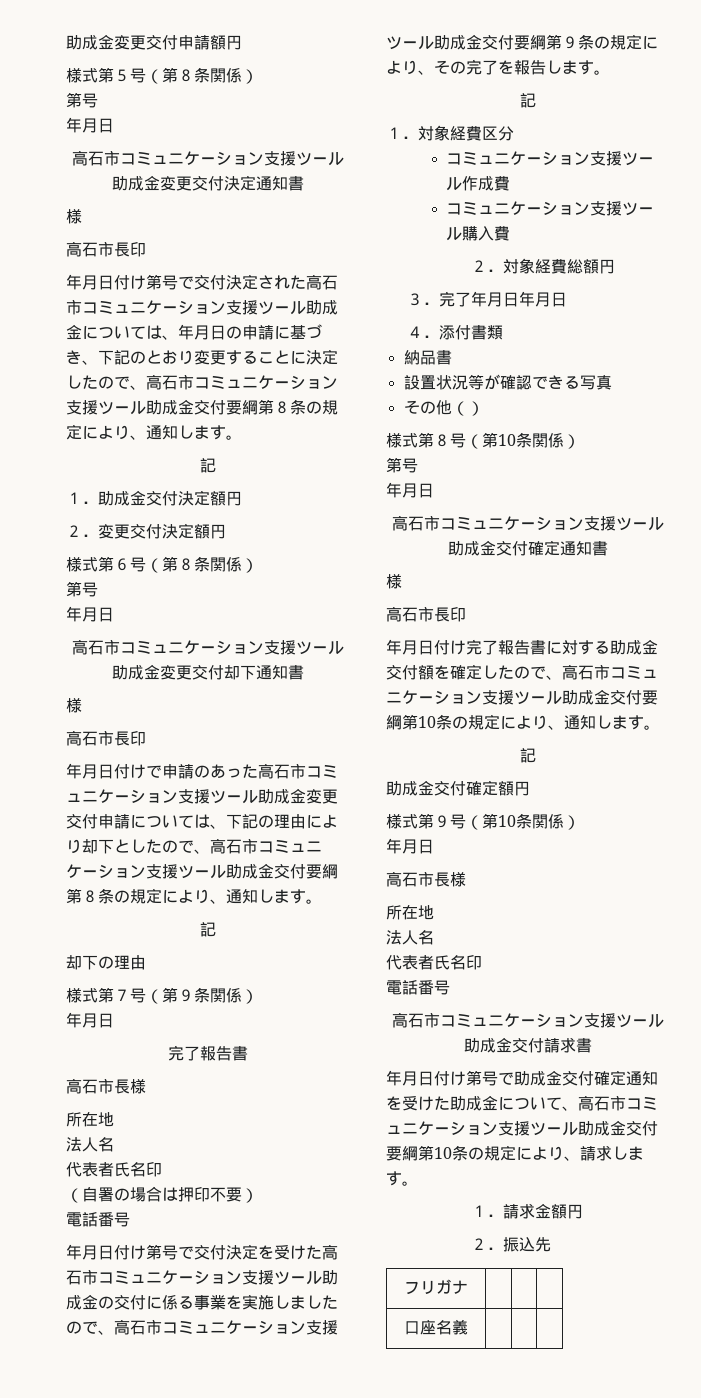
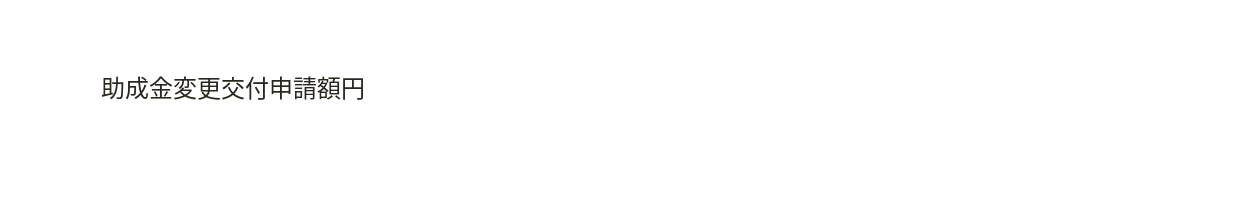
[66,67,258,84] [66,92,98,108] [66,117,114,133] [72,150,344,166] [112,175,304,191] [66,209,82,224] [66,241,146,257] [66,274,338,290] [66,299,338,315] [66,324,322,340] [66,349,338,365] [66,374,338,390] [66,399,338,415] [66,424,242,440] [200,458,216,473] [66,490,242,506] [66,523,226,539] [66,556,258,573] [66,581,98,597] [66,606,114,622] [72,639,344,655] [112,665,304,680] [66,698,82,713] [66,730,146,746] [66,763,338,779] [66,789,338,804] [66,814,338,829] [66,838,322,854] [66,864,338,879] [66,888,322,904] [200,922,216,937] [66,955,146,970] [66,987,258,1004] [66,1012,114,1028] [168,1045,248,1061] [66,1078,146,1094] [66,1112,114,1127] [66,1137,114,1152] [66,1162,162,1177] [66,1186,258,1203] [66,1212,130,1227] [66,1244,338,1260] [66,1269,338,1285] [66,1294,338,1310] [66,1319,338,1335] [386,34,658,50] [386,59,610,75] [520,93,536,108] [386,125,514,141] [446,151,655,166] [446,176,511,191] [446,201,655,216] [446,226,511,241] [471,258,616,274] [407,291,568,307] [407,325,504,340] [403,350,452,365] [403,374,612,390] [403,400,484,416] [386,432,580,449] [386,457,418,473] [386,482,434,498] [392,515,664,531] [448,540,608,556] [386,574,402,589] [386,606,466,622] [386,639,658,655] [386,664,658,680] [386,690,658,705] [386,714,660,730] [520,748,536,763] [386,780,530,796] [386,813,580,830] [386,838,434,854] [386,871,466,887] [386,905,434,920] [386,930,434,945] [386,955,482,970] [386,980,450,995] [392,1012,664,1028] [464,1037,592,1053] [386,1070,658,1086] [386,1095,658,1111] [386,1121,658,1136] [386,1145,644,1161] [386,1171,418,1186] [471,1203,584,1219] [471,1237,552,1252] [404,1279,468,1295] [404,1319,468,1335] // 様式第５号（第８条関係） // 第号 // 年月日 // 高石市コミュニケーション支援ツール助成金変更交付決定通知書 // 様 // 高石市長印 // 年月日付け第号で交付決定された高石市コミュニケーション支援ツール助成金については、年月日の申請に基づき、下記のとおり変更することに決定したので、高石市コミュニケーション支援ツール助成金交付要綱第８条の規定により、通知します。 // 記 // １．助成金交付決定額円 // ２．変更交付決定額円 // 様式第６号（第８条関係） // 第号 // 年月日 // 高石市コミュニケーション支援ツール助成金変更交付却下通知書 // 様 // 高石市長印 // 年月日付けで申請のあった高石市コミュニケーション支援ツール助成金変更交付申請については、下記の理由により却下としたので、高石市コミュニケーション支援ツール助成金交付要綱第８条の規定により、通知します。 // 記 // 却下の理由 // 様式第７号（第９条関係） // 年月日 // 完了報告書 // 高石市長様 // 所在地 // 法人名 // 代表者氏名印 // （自署の場合は押印不要） // 電話番号 // 年月日付け第号で交付決定を受けた高石市コミュニケーション支援ツール助成金の交付に係る事業を実施しましたので、高石市コミュニケーション支援ツール助成金交付要綱第９条の規定により、その完了を報告します。 // 記 // １．対象経費区分 // コミュニケーション支援ツール作成費 // コミュニケーション支援ツール購入費 // ２．対象経費総額円 // ３．完了年月日年月日 // ４．添付書類 // 納品書 // 設置状況等が確認できる写真 // その他（） // 様式第８号（第10条関係） // 第号 // 年月日 // 高石市コミュニケーション支援ツール助成金交付確定通知書 // 様 // 高石市長印 // 年月日付け完了報告書に対する助成金交付額を確定したので、高石市コミュニケーション支援ツール助成金交付要綱第10条の規定により、通知します。 // 記 // 助成金交付確定額円 // 様式第９号（第10条関係） // 年月日 // 高石市長様 // 所在地 // 法人名 // 代表者氏名印 // 電話番号 // 高石市コミュニケーション支援ツール助成金交付請求書 // 年月日付け第号で助成金交付確定通知を受けた助成金について、高石市コミュニケーション支援ツール助成金交付要綱第10条の規定により、請求します。 // １．請求金額円 // ２．振込先 // フリガナ | | | // 口座名義 | | | -> (365, 89) none

